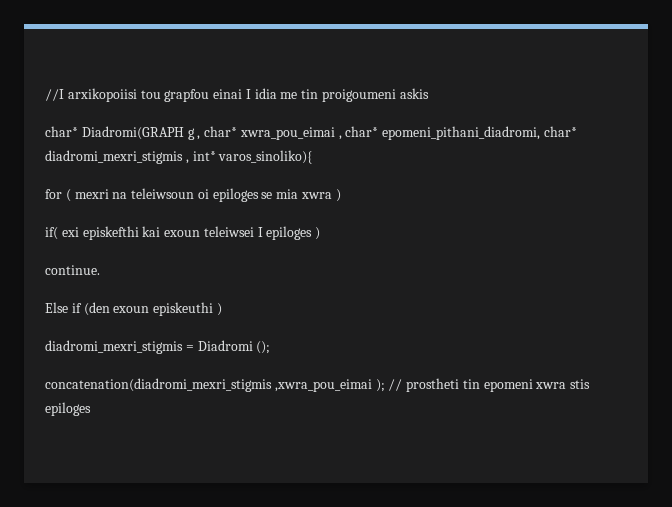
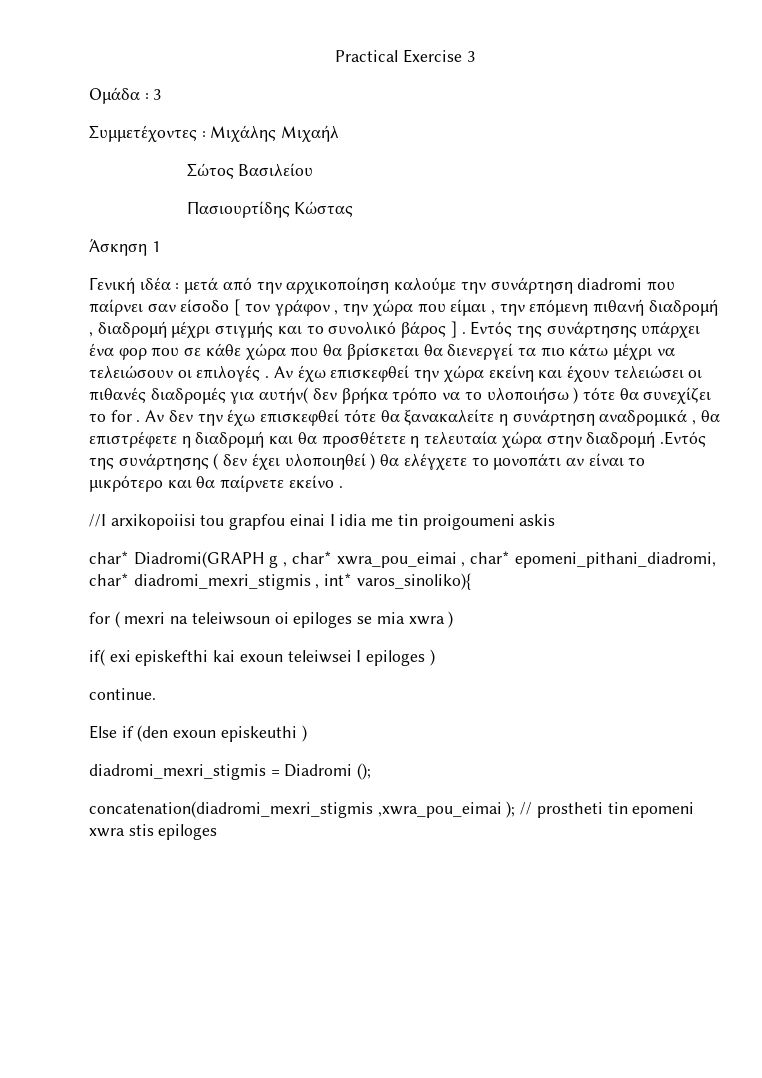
(45, 95) none -> [335,49,475,63] [89,87,162,104] [89,125,340,142] [186,163,314,180] [186,201,354,218] [89,238,160,256] [89,277,675,294] [89,299,718,316] [89,321,701,338] [89,343,675,360] [89,365,703,382] [89,387,712,404] [89,409,720,426] [89,431,706,448] [89,453,646,470] [89,475,343,492] Practical Exercise 3 // Ομάδα : 3 // Συμμετέχοντες : Μιχάλης Μιχαήλ // Σώτος Βασιλείου // Πασιουρτίδης Κώστας // Άσκηση 1 // Γενική ιδέα : μετά από την αρχικοποίηση καλούμε την συνάρτηση diadromi που παίρνει σαν είσοδο [ τον γράφον , την χώρα που είμαι , την επόμενη πιθανή διαδρομή , διαδρομή μέχρι στιγμής και το συνολικό βάρος ] . Εντός της συνάρτησης υπάρχει ένα φορ που σε κάθε χώρα που θα βρίσκεται θα διενεργεί τα πιο κάτω μέχρι να τελειώσουν οι επιλογές . Αν έχω επισκεφθεί την χώρα εκείνη και έχουν τελειώσει οι πιθανές διαδρομές για αυτήν( δεν βρήκα τρόπο να το υλοποιήσω ) τότε θα συνεχίζει το for . Αν δεν την έχω επισκεφθεί τότε θα ξανακαλείτε η συνάρτηση αναδρομικά , θα επιστρέφετε η διαδρομή και θα προσθέτετε η τελευταία χώρα στην διαδρομή .Εντός της συνάρτησης ( δεν έχει υλοποιηθεί ) θα ελέγχετε το μονοπάτι αν είναι το μικρότερο και θα παίρνετε εκείνο . //

